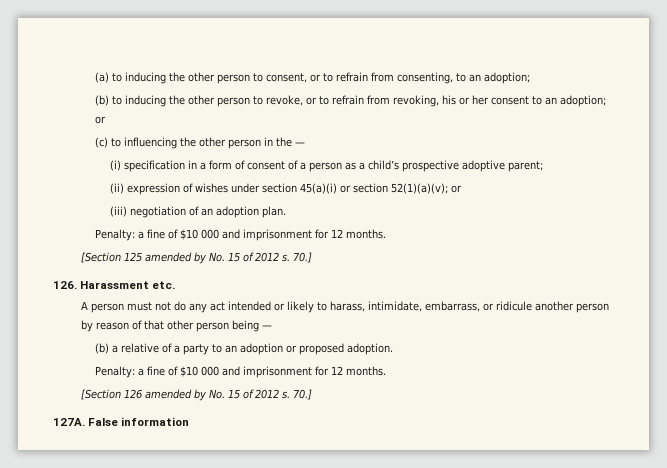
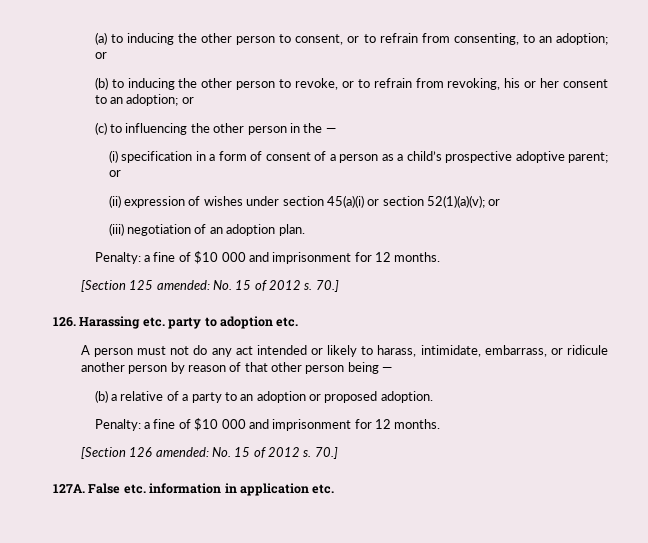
(531, 78) none -> [94,52,107,59] or
(543, 166) none -> [108,170,121,177] or
[145,252,207,264] amended by -> [156,280,210,290] amended:
[80,281,150,289] Harassment -> [79,316,273,329] Harassing etc. party to adoption
[145,389,207,401] amended by -> [155,447,209,457] amended:
[121,417,190,426] information -> [123,483,335,496] etc. information in application etc.

